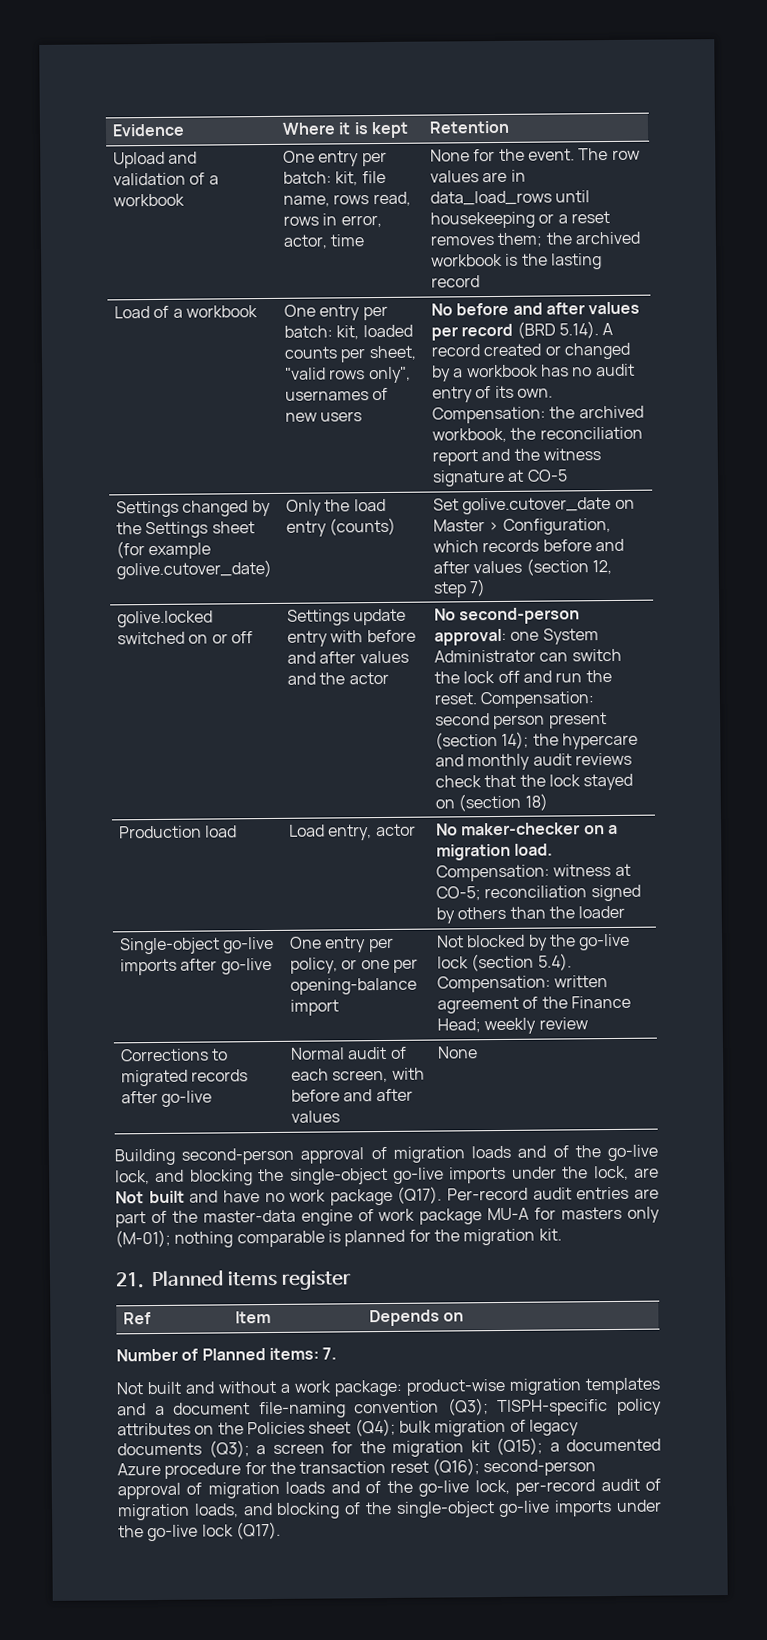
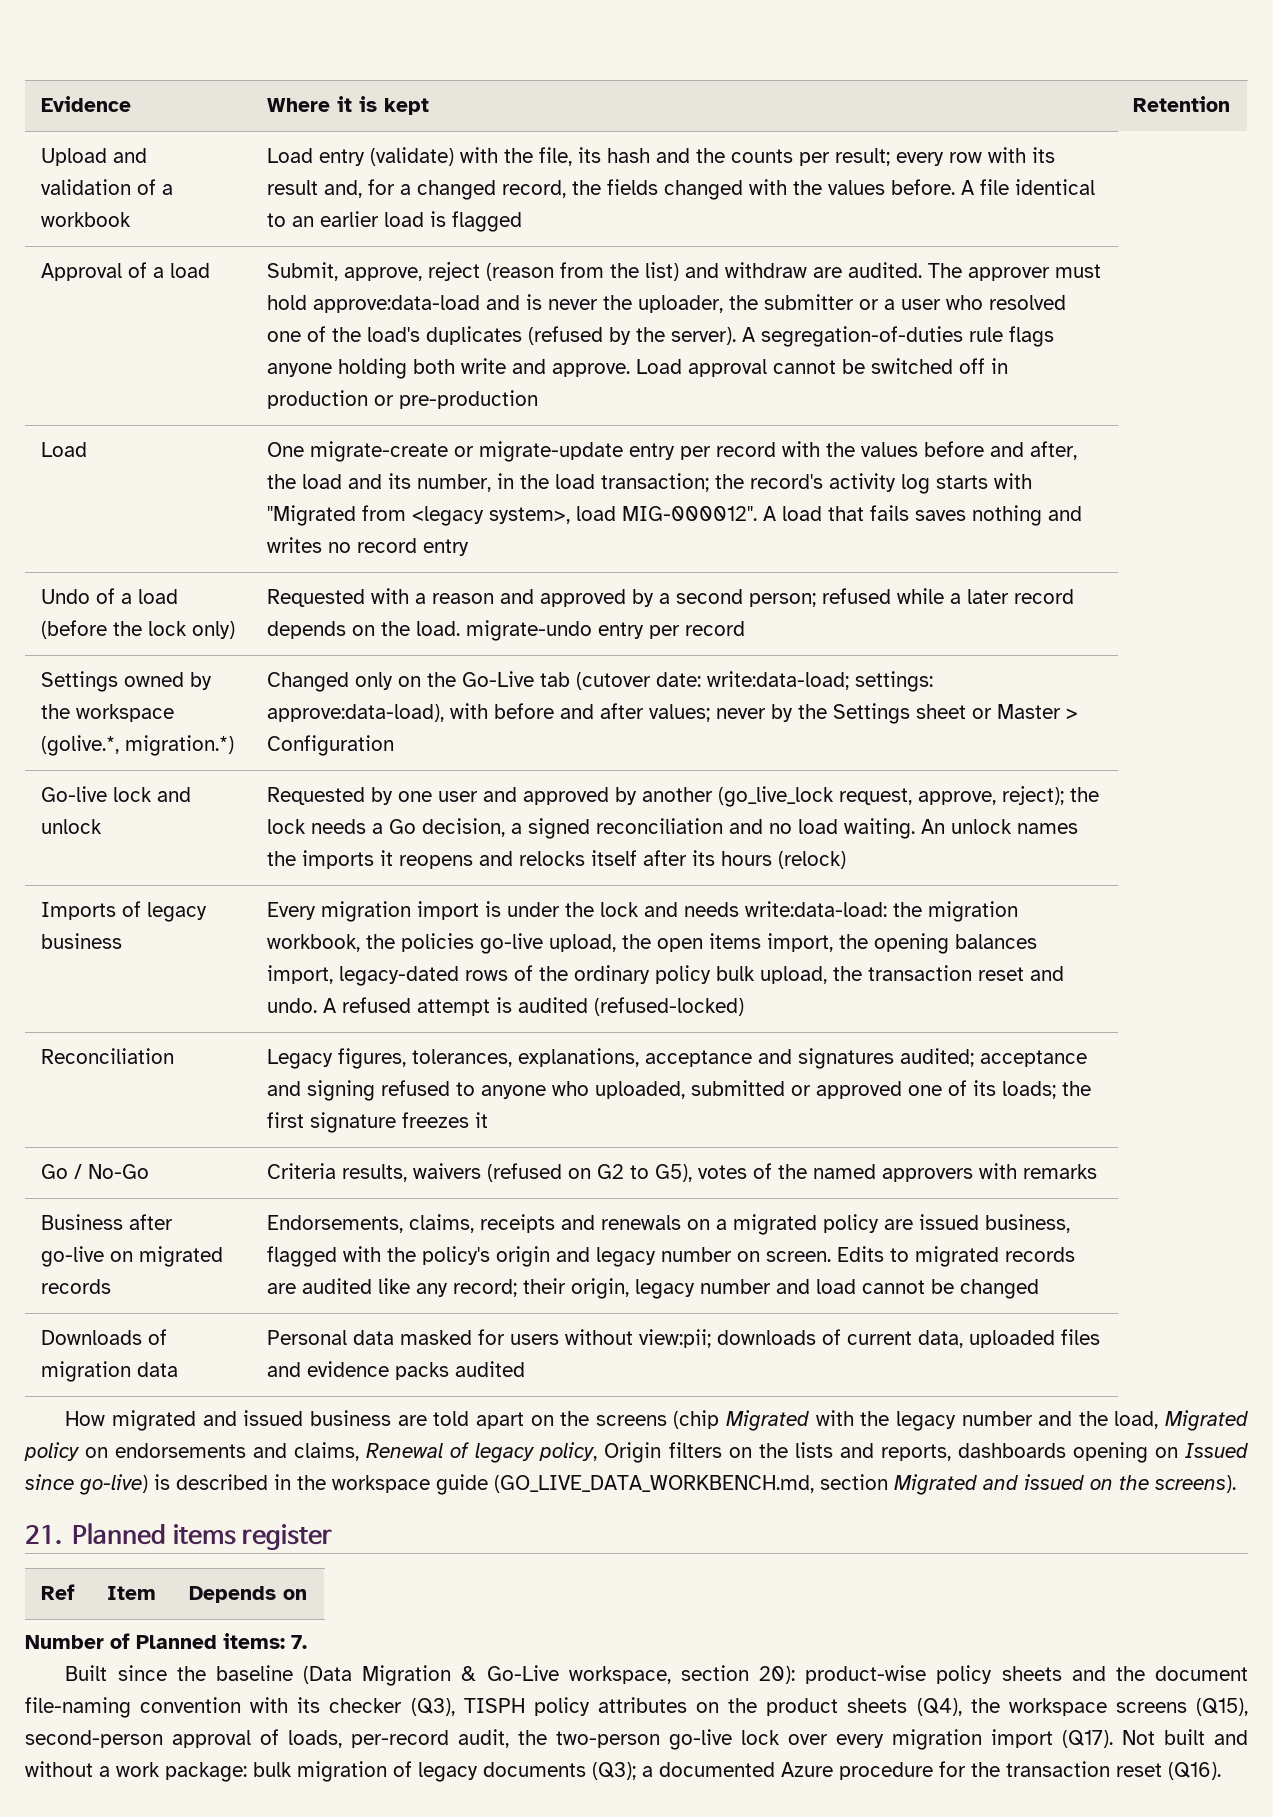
[283,150,387,167] [283,170,386,186] [283,191,411,207] [283,213,382,228] [283,234,365,249] [430,148,640,162] [430,169,526,183] [430,190,591,206] [430,210,611,229] [430,231,641,247] [431,253,603,270] [431,275,481,288] [114,305,259,319] [284,304,388,321] [284,324,413,340] [284,345,416,363] [285,366,411,384] [285,387,389,401] [285,411,363,422] [431,301,641,316] [431,321,614,341] [431,342,631,360] [432,363,635,382] [432,385,554,403] [432,405,644,424] [432,426,643,443] [432,448,602,466] [432,469,568,487] [116,499,271,518] [116,521,255,539] [116,541,212,560] [116,559,273,580] [286,498,386,516] [286,517,397,537] [433,497,635,515] [433,518,611,535] [433,538,625,553] [433,558,613,576] [433,579,487,598] [117,610,214,628] [117,631,254,645] [287,608,407,626] [287,629,416,647] [287,650,409,664] [287,671,389,685] [434,607,581,625] [434,628,599,646] [434,648,622,663] [434,670,612,684] [434,691,596,709] [435,712,607,730] [435,731,639,750] [435,752,633,771] [435,773,634,791] [435,793,548,812] [119,825,238,839] [289,823,416,841] [436,822,619,836] [436,843,554,861] [436,863,631,882] [436,884,641,902] [436,905,626,924] [120,936,275,955] [120,957,272,976] [290,936,394,953] [290,957,419,974] [290,977,418,995] [290,999,340,1016] [437,933,631,951] [437,953,572,972] [437,975,609,993] [437,995,632,1014] [437,1017,588,1035] [120,1048,229,1062] [121,1069,249,1087] [121,1090,213,1107] [290,1046,407,1060] [291,1067,425,1083] [291,1088,413,1102] [291,1110,341,1123] [437,1046,479,1059] [114,1144,658,1166] [115,1165,659,1186] [115,1186,659,1206] [115,1206,661,1228] [115,1228,562,1248] One entry per batch: kit, file name, rows read, rows in error, actor, time | None for the event. The row values are in data_load_rows until housekeeping or a reset removes them; the archived workbook is the lasting record // Load of a workbook | One entry per batch: kit, loaded counts per sheet, "valid rows only", usernames of new users | No before and after values per record (BRD 5.14). A record created or changed by a workbook has no audit entry of its own. Compensation: the archived workbook, the reconciliation report and the witness signature at CO-5 // Settings changed by the Settings sheet (for example golive.cutover_date) | Only the load entry (counts) | Set golive.cutover_date on Master > Configuration, which records before and after values (section 12, step 7) // golive.locked switched on or off | Settings update entry with before and after values and the actor | No second-person approval: one System Administrator can switch the lock off and run the reset. Compensation: second person present (section 14); the hypercare and monthly audit reviews check that the lock stayed on (section 18) // Production load | Load entry, actor | No maker-checker on a migration load. Compensation: witness at CO-5; reconciliation signed by others than the loader // Single-object go-live imports after go-live | One entry per policy, or one per opening-balance import | Not blocked by the go-live lock (section 5.4). Compensation: written agreement of the Finance Head; weekly review // Corrections to migrated records after go-live | Normal audit of each screen, with before and after values | None // Building second-person approval of migration loads and of the go-live lock, and blocking the single-object go-live imports under the lock, are Not built and have no work package (Q17). Per-record audit entries are part of the master-data engine of work package MU-A for masters only (M-01); nothing comparable is planned for the migration kit. -> [266,147,1055,166] [266,179,1095,200] [266,211,522,232] [40,262,210,281] [266,262,1101,281] [266,294,1066,313] [266,326,1054,347] [266,358,1008,379] [266,390,538,409] [40,442,87,457] [266,441,1077,462] [266,473,1032,494] [266,505,1082,526] [266,537,469,556] [40,588,178,604] [40,620,235,639] [266,588,1074,607] [266,620,745,641] [40,671,212,692] [40,704,174,722] [40,735,234,756] [266,671,933,692] [266,703,1078,724] [266,735,394,756] [40,786,191,802] [40,819,102,834] [266,786,1099,807] [266,818,1078,839] [266,850,846,869] [40,901,207,922] [40,933,122,949] [266,901,1018,922] [266,933,1037,954] [266,965,1064,986] [266,997,744,1016] [40,1048,174,1064] [266,1048,1087,1069] [266,1080,1091,1101] [266,1112,488,1133] [40,1164,149,1179] [266,1163,1097,1182] [40,1214,173,1230] [40,1246,223,1267] [40,1279,111,1294] [266,1214,1070,1235] [266,1246,1075,1267] [266,1278,1039,1299] [40,1329,167,1345] [40,1361,178,1382] [266,1329,1100,1348] [266,1361,525,1380] [65,1410,1248,1431] [24,1442,1248,1463] [25,1474,1236,1495] Load entry (validate) with the file, its hash and the counts per result; every row with its result and, for a changed record, the fields changed with the values before. A file identical to an earlier load is flagged // Approval of a load | Submit, approve, reject (reason from the list) and withdraw are audited. The approver must hold approve:data-load and is never the uploader, the submitter or a user who resolved one of the load's duplicates (refused by the server). A segregation-of-duties rule flags anyone holding both write and approve. Load approval cannot be switched off in production or pre-production // Load | One migrate-create or migrate-update entry per record with the values before and after, the load and its number, in the load transaction; the record's activity log starts with "Migrated from <legacy system>, load MIG-000012". A load that fails saves nothing and writes no record entry // Undo of a load (before the lock only) | Requested with a reason and approved by a second person; refused while a later record depends on the load. migrate-undo entry per record // Settings owned by the workspace (golive.*, migration.*) | Changed only on the Go-Live tab (cutover date: write:data-load; settings: approve:data-load), with before and after values; never by the Settings sheet or Master > Configuration // Go-live lock and unlock | Requested by one user and approved by another (go_live_lock request, approve, reject); the lock needs a Go decision, a signed reconciliation and no load waiting. An unlock names the imports it reopens and relocks itself after its hours (relock) // Imports of legacy business | Every migration import is under the lock and needs write:data-load: the migration workbook, the policies go-live upload, the open items import, the opening balances import, legacy-dated rows of the ordinary policy bulk upload, the transaction reset and undo. A refused attempt is audited (refused-locked) // Reconciliation | Legacy figures, tolerances, explanations, acceptance and signatures audited; acceptance and signing refused to anyone who uploaded, submitted or approved one of its loads; the first signature freezes it // Go / No-Go | Criteria results, waivers (refused on G2 to G5), votes of the named approvers with remarks // Business after go-live on migrated records | Endorsements, claims, receipts and renewals on a migrated policy are issued business, flagged with the policy's origin and legacy number on screen. Edits to migrated records are audited like any record; their origin, legacy number and load cannot be changed // Downloads of migration data | Personal data masked for users without view:pii; downloads of current data, uploaded files and evidence packs audited // How migrated and issued business are told apart on the screens (chip Migrated with the legacy number and the load, Migrated policy on endorsements and claims, Renewal of legacy policy, Origin filters on the lists and reports, dashboards opening on Issued since go-live) is described in the workspace guide (GO_LIVE_DATA_WORKBENCH.md, section Migrated and issued on the screens).
(338, 1353) none -> [65,1665,1248,1686] [25,1697,1248,1718] [25,1729,1113,1750] Built since the baseline (Data Migration & Go-Live workspace, section 20): product-wise policy sheets and the document file-naming convention with its checker (Q3), TISPH policy attributes on the product sheets (Q4), the workspace screens (Q15), second-person approval of loads, per-record audit, the two-person go-live lock over every migration import (Q17).
[406,1377,661,1396] [117,1398,662,1419] [117,1418,396,1437] product-wise migration templates and a document file-naming convention (Q3); TISPH-specific policy attributes on the Policies sheet (Q4); -> (247, 1772) none
[272,1437,560,1457] screen for the migration kit (Q15); a -> (653, 1771) none
[431,1458,597,1477] [117,1478,661,1500] [117,1499,662,1521] [118,1521,281,1542] (Q16); second-person approval of migration loads and of the go-live lock, per-record audit of migration loads, and blocking of the single-object go-live imports under the go-live lock (Q17). -> [1168,1762,1221,1780] (Q16).

